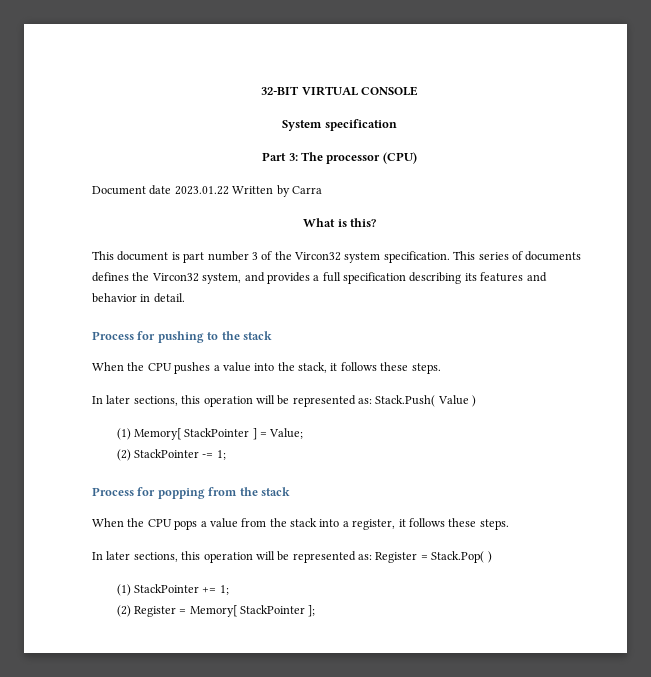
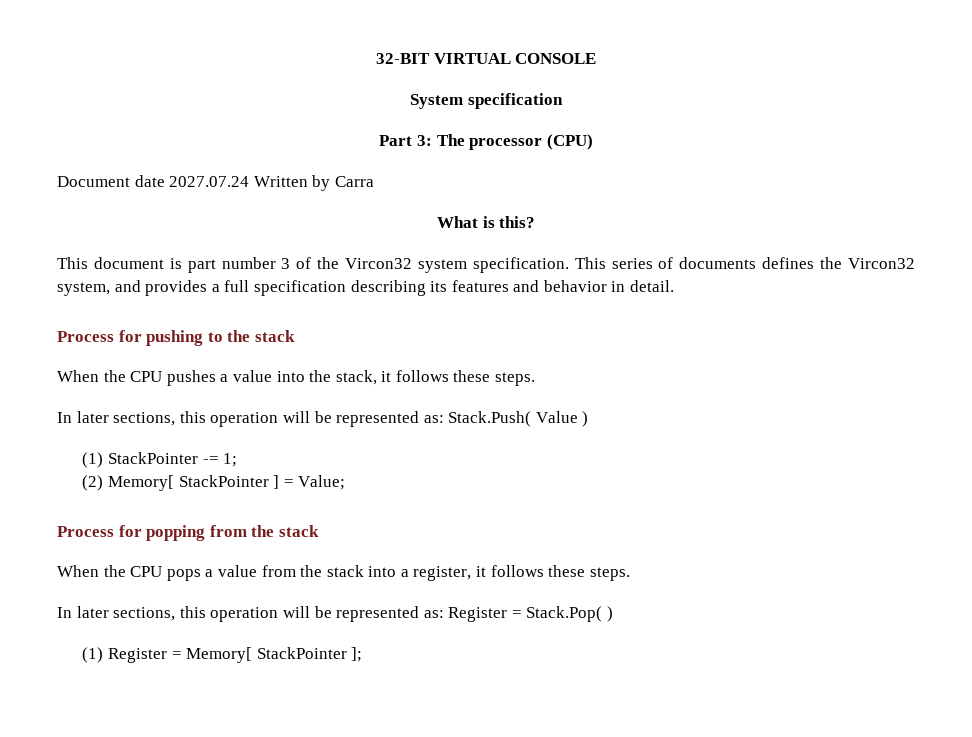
[174,186,229,195] 2023.01.22 -> [169,176,250,187] 2027.07.24
(131, 434) none -> [107,452,238,467] [82,475,104,491] StackPointer -= 1; // (2)
[116,449,226,461] // (2) StackPointer -= 1; -> (346, 482) none
[133,584,229,595] [116,605,131,617] StackPointer += 1; // (2) -> (104, 655) none

